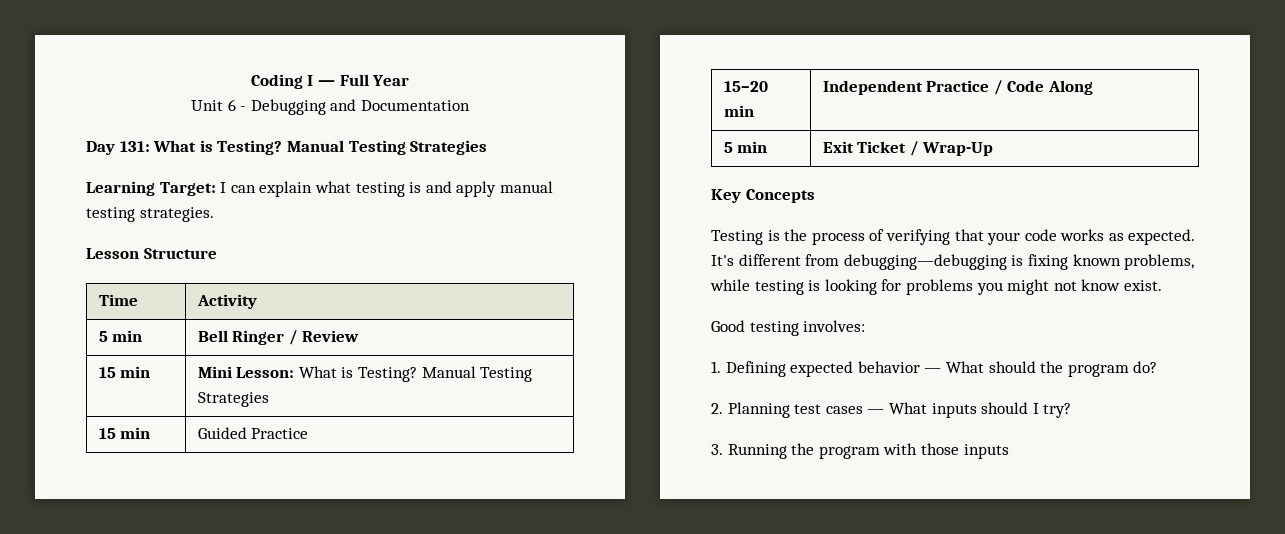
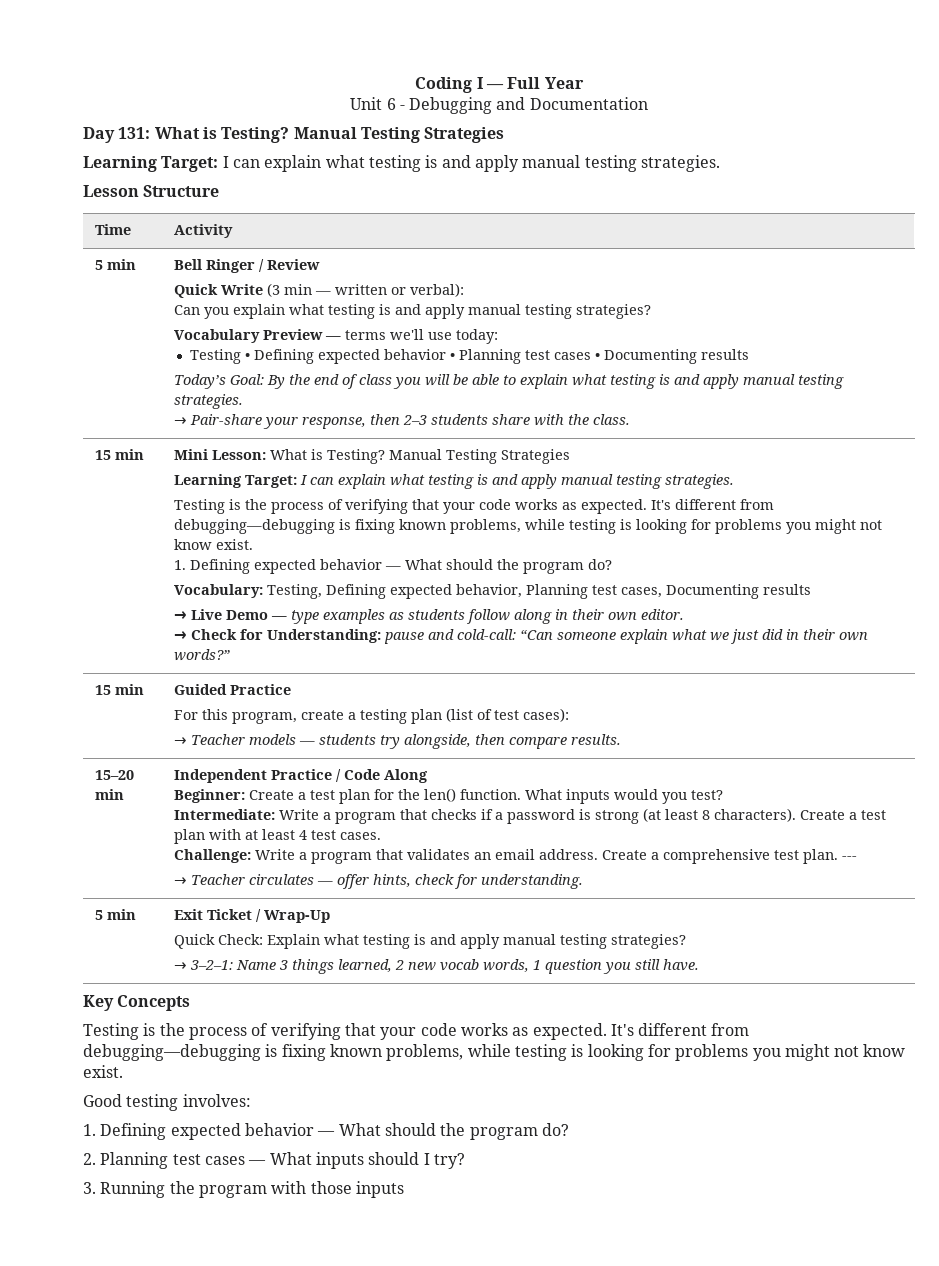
(360, 336) none -> [173,283,464,298] [173,304,651,319] [173,329,498,344] [189,349,749,364] [173,374,844,389] [173,394,243,409] [173,414,630,429] // Quick Write (3 min — written or verbal): // Can you explain what testing is and apply manual testing strategies? // Vocabulary Preview — terms we'll use today: // Testing • Defining expected behavior • Planning test cases • Documenting results // Today’s Goal: By the end of class you will be able to explain what testing is and apply manual testing strategies. // → Pair-share your response, then 2–3 students share with the class.
[98,427,151,439] [197,427,309,439] // 15 min | Guided Practice -> [173,474,734,489] [173,499,774,514] [173,519,882,534] [173,539,253,550] [173,559,612,574] [173,584,811,599] [173,609,684,624] [173,629,868,644] [173,649,230,661] [94,684,144,695] [173,684,291,695] [173,708,569,724] [173,734,621,749] // Learning Target: I can explain what testing is and apply manual testing strategies. // Testing is the process of verifying that your code works as expected. It's different from debugging—debugging is fixing known problems, while testing is looking for problems you might not know exist. // 1. Defining expected behavior — What should the program do? // Vocabulary: Testing, Defining expected behavior, Planning test cases, Documenting results // → Live Demo — type examples as students follow along in their own editor. // → Check for Understanding: pause and cold-call: “Can someone explain what we just did in their own words?” // 15 min | Guided Practice // For this program, create a testing plan (list of test cases): // → Teacher models — students try alongside, then compare results.
(1094, 87) none -> [173,788,723,804] [173,808,886,824] [173,829,381,844] [173,849,857,864] [173,874,583,889] // Beginner: Create a test plan for the len() function. What inputs would you test? // Intermediate: Write a program that checks if a password is strong (at least 8 characters). Create a test plan with at least 4 test cases. // Challenge: Write a program that validates an email address. Create a comprehensive test plan. --- // → Teacher circulates — offer hints, check for understanding.
(994, 149) none -> [173,934,686,949] [173,959,699,974] // Quick Check: Explain what testing is and apply manual testing strategies? // → 3–2–1: Name 3 things learned, 2 new vocab words, 1 question you still have.

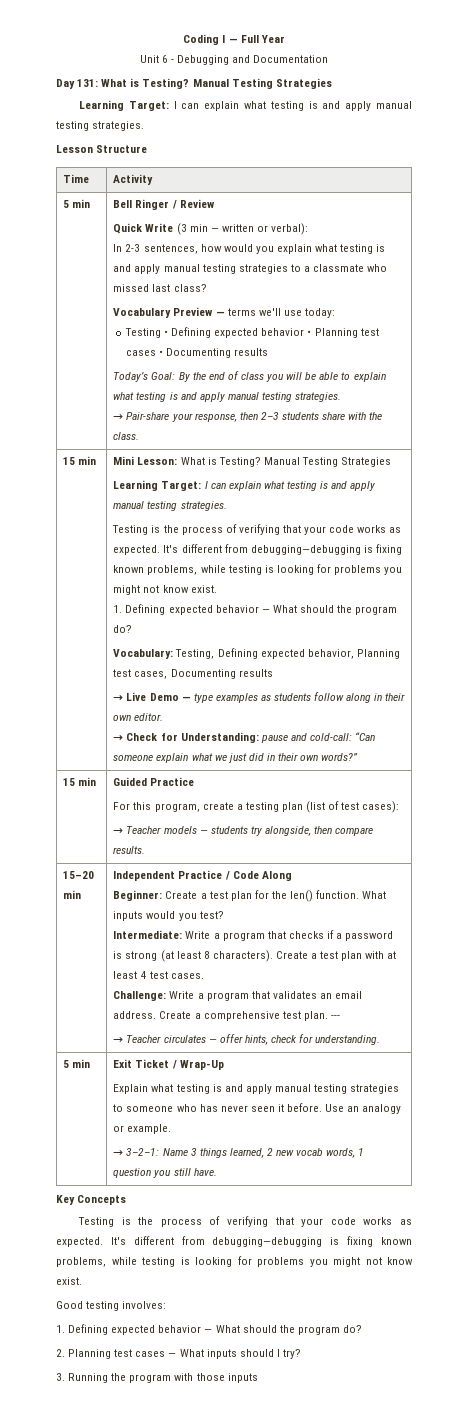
[173,305,200,315] Can -> [113,244,253,254] In 2-3 sentences, how would
[575,304,651,319] strategies? -> [238,264,388,274] [113,284,207,292] strategies to a classmate who missed last class?
[173,934,263,949] Quick Check: -> (224, 1065) none
[610,934,686,949] strategies? -> [350,1084,400,1094] [113,1103,402,1114] [113,1124,172,1134] strategies to someone who has never seen it before. Use an analogy or example.

